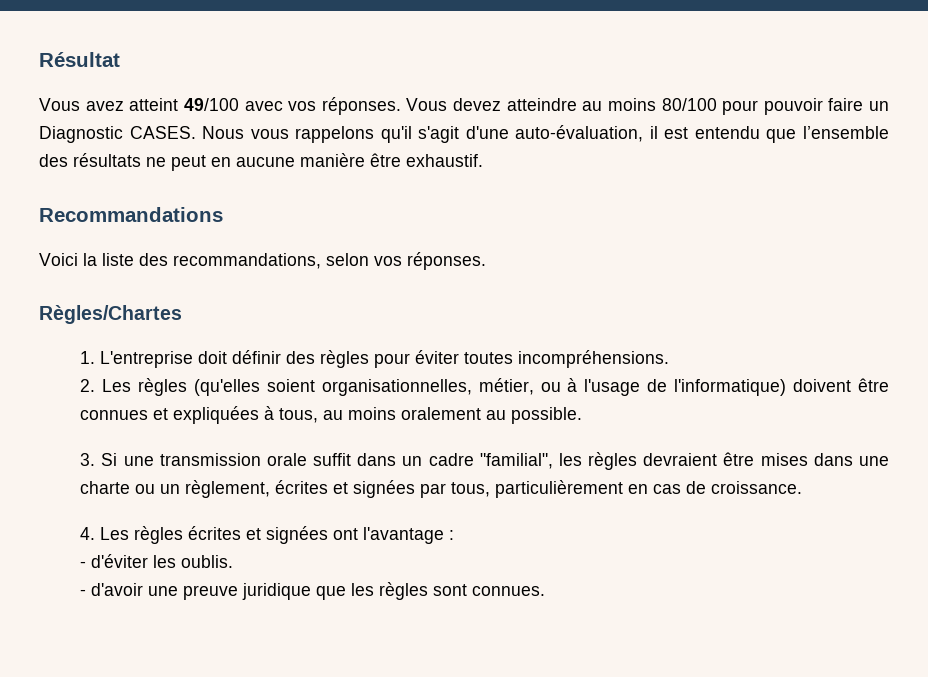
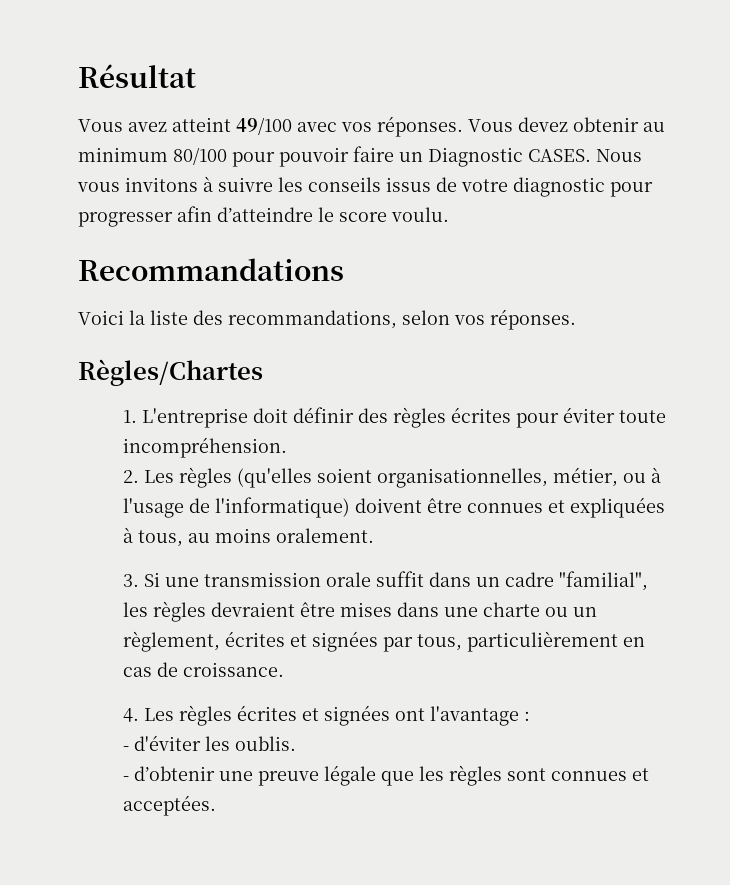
[506,98,656,111] atteindre au moins -> [573,117,665,132] [78,147,168,162] obtenir au minimum
[295,125,890,143] [39,153,483,171] rappelons qu'il s'agit d'une auto-évaluation, il est entendu que l’ensemble des résultats ne peut en aucune manière être exhaustif. -> [125,176,653,197] [78,206,449,227] invitons à suivre les conseils issus de votre diagnostic pour progresser afin d’atteindre le score voulu.
(370, 359) none -> [451,407,512,423] écrites
[464,350,670,368] toutes incompréhensions. -> [619,410,667,423] [123,437,288,458] toute incompréhension.
[401,407,583,424] oralement au possible. -> [276,528,375,543] oralement.
[91,583,144,596] d'avoir -> [134,766,216,781] d’obtenir
[242,583,312,600] juridique -> [324,765,377,786] légale
[472,586,546,596] connues. -> [551,768,650,781] [123,795,217,816] connues et acceptées.

